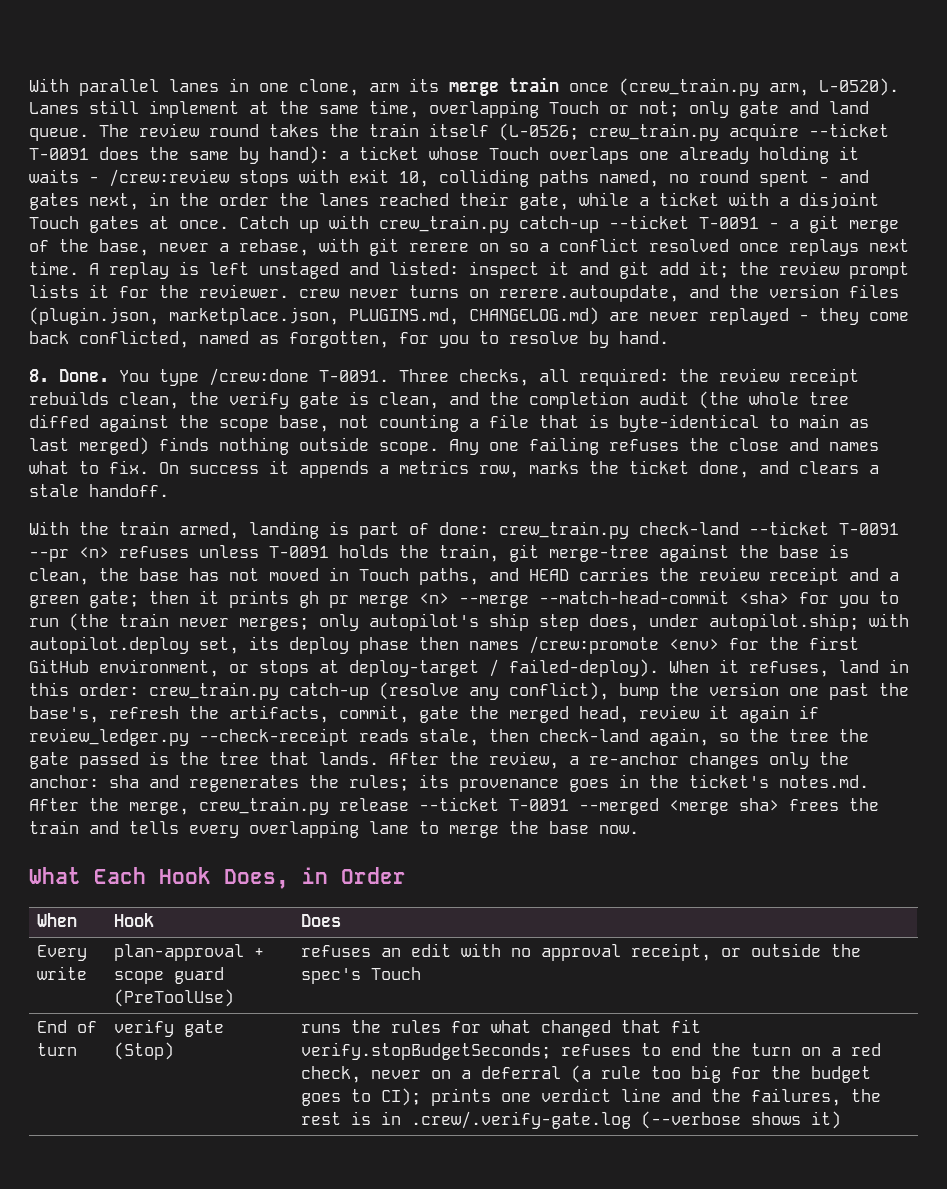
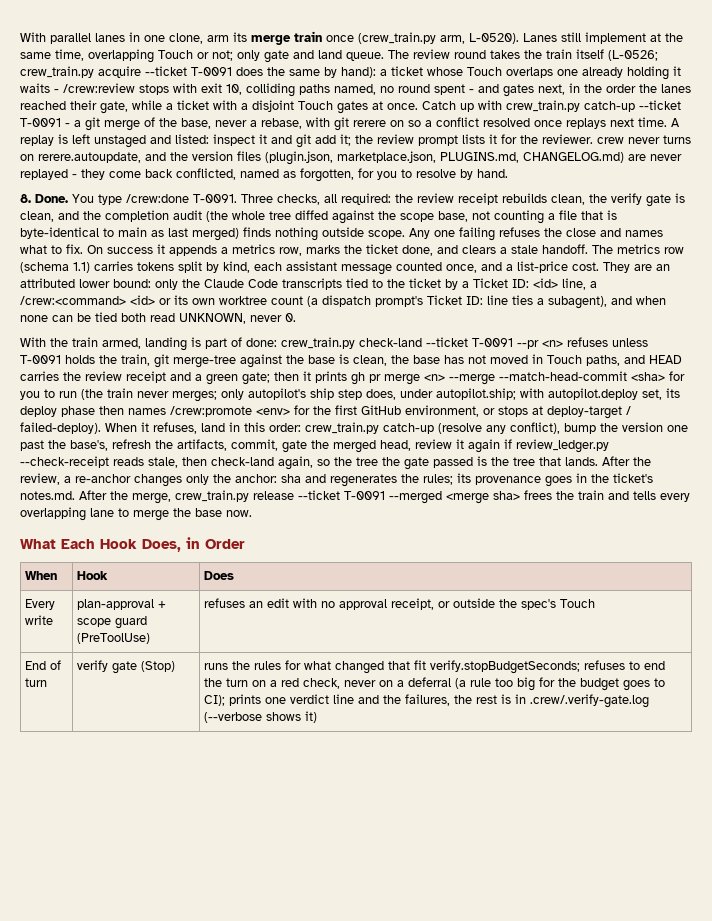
(169, 490) none -> [592,244,684,254] [20,261,670,275] [20,278,597,290] [20,295,666,309] [20,312,296,324] The metrics row (schema 1.1) carries tokens split by kind, each assistant message counted once, and a list-price cost. They are an attributed lower bound: only the Claude Code transcripts tied to the ticket by a Ticket ID: <id> line, a /crew:<command> <id> or its own worktree count (a dispatch prompt's Ticket ID: line ties a subagent), and when none can be tied both read UNKNOWN, never 0.

